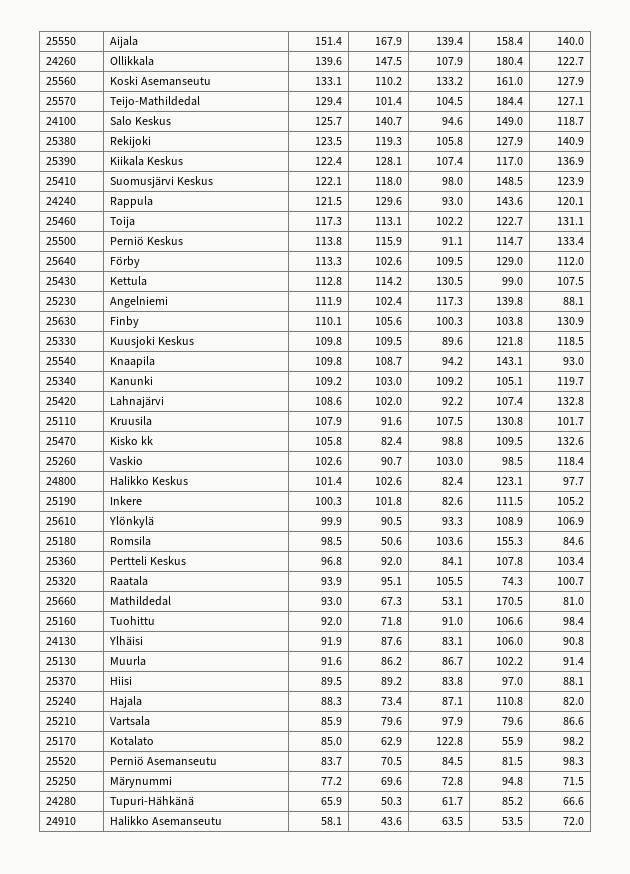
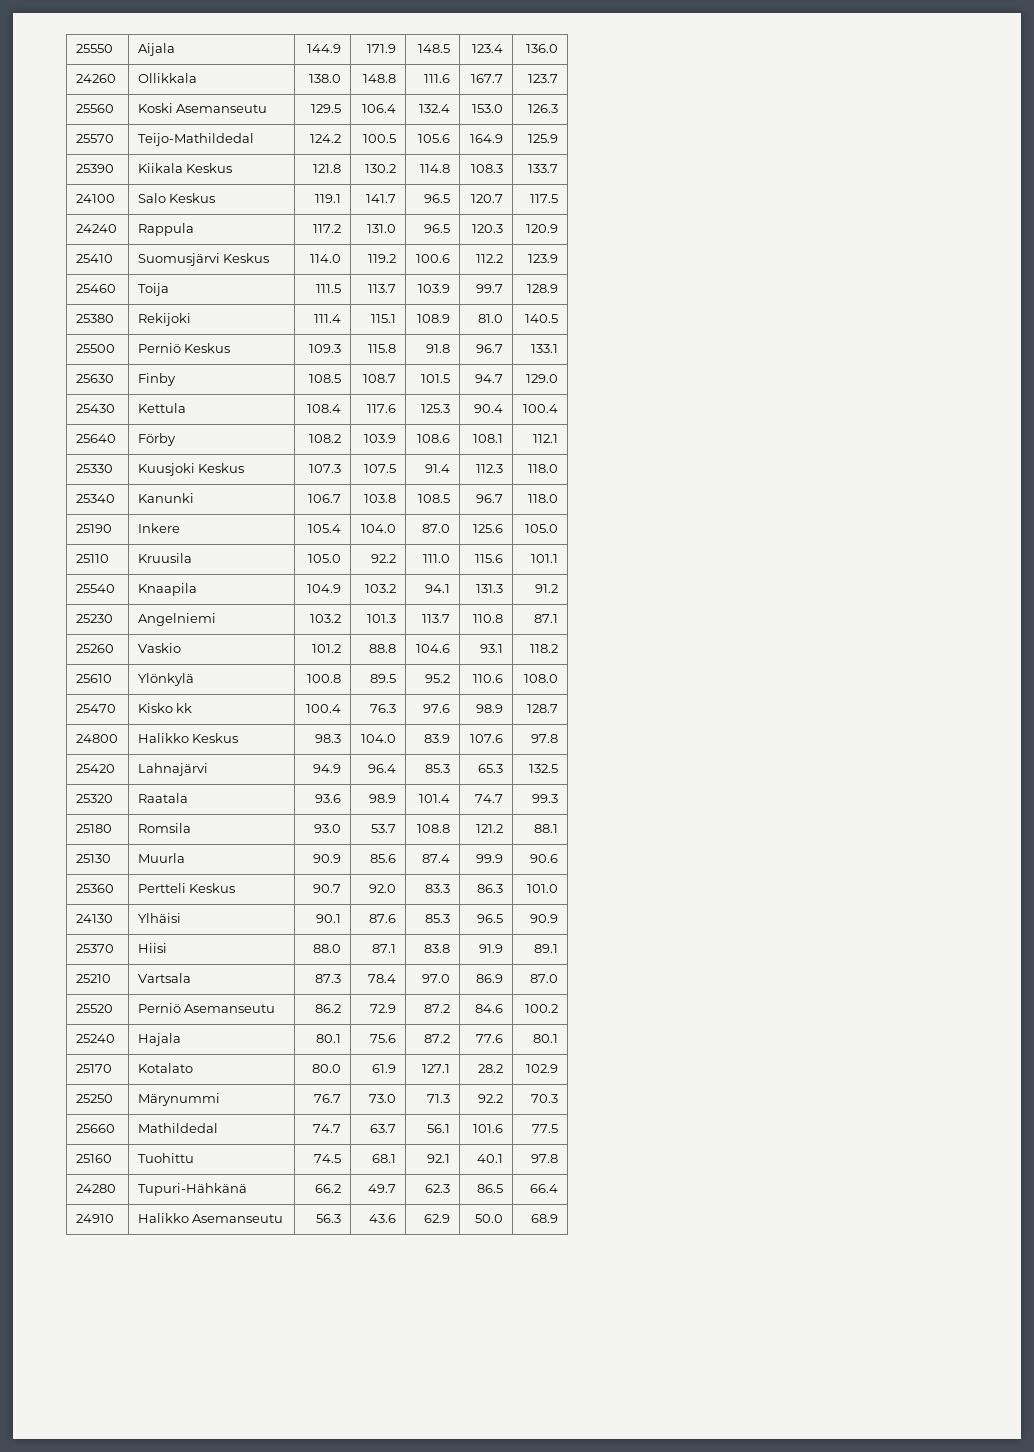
[315,37,343,45] [375,37,403,45] [436,37,464,45] [496,37,524,45] [557,37,585,45] [45,57,76,65] [109,56,154,66] [315,57,343,65] [375,57,403,65] [436,57,464,65] [496,57,524,65] [557,57,585,65] [45,77,76,85] [109,76,212,86] [315,77,343,85] [375,77,403,85] [436,77,464,85] [496,77,524,85] [557,77,585,85] [45,97,76,105] [109,96,200,108] [315,97,343,105] [375,97,403,105] [436,97,464,105] [496,97,524,105] [557,97,585,105] [45,117,76,125] [109,116,172,126] [315,117,343,125] [375,117,403,125] [442,117,464,125] [496,117,524,125] [557,117,585,125] [45,137,76,145] [109,136,151,148] [315,137,343,145] [375,137,403,145] [436,137,464,145] [496,137,524,145] [557,137,585,145] [45,157,76,165] [109,156,184,166] [315,157,343,165] [375,157,403,165] [436,157,464,165] [496,157,524,165] [557,157,585,165] [45,177,76,185] [109,176,214,188] [315,177,343,185] [375,177,403,185] [442,177,464,185] [496,177,524,185] [557,177,585,185] [45,197,76,205] [109,196,153,208] [315,197,343,205] [375,197,403,205] [442,197,464,205] [496,197,524,205] [557,197,585,205] [45,217,76,225] [109,216,135,228] [315,217,343,225] [375,217,403,225] [436,217,464,225] [496,217,524,225] [557,217,585,225] [45,237,76,245] [109,236,184,245] [315,237,343,245] [375,237,403,245] [442,237,464,245] [496,237,524,245] [557,237,585,245] [45,257,76,265] [109,256,140,268] [315,257,343,265] [375,257,403,265] [436,257,464,265] [496,257,524,265] [557,257,585,265] [45,277,76,285] [109,276,147,286] [315,277,343,285] [375,277,403,285] [436,277,464,285] [502,277,524,285] [557,277,585,285] [45,297,76,305] [109,296,168,308] [315,297,343,305] [375,297,403,305] [436,297,464,305] [496,297,524,305] [563,297,585,305] [45,317,76,325] [109,316,139,328] [315,317,343,325] [375,317,403,325] [436,317,464,325] [496,317,524,325] [557,317,585,325] [45,337,76,345] [109,336,195,348] [315,337,343,345] [375,337,403,345] [442,337,464,345] [496,337,524,345] [557,337,585,345] [45,357,76,365] [109,356,155,368] [315,357,343,365] [375,357,403,365] [442,357,464,365] [496,357,524,365] [563,357,585,365] [45,377,76,385] [109,376,153,386] [315,377,343,385] [375,377,403,385] [436,377,464,385] [496,377,524,385] [557,377,585,385] [45,397,76,405] [109,396,164,408] [315,397,343,405] [375,397,403,405] [442,397,464,405] [496,397,524,405] [557,397,585,405] [45,417,76,425] [109,416,152,426] [315,417,343,425] [381,417,403,425] [436,417,464,425] [496,417,524,425] [557,417,585,425] [45,437,76,445] [109,436,154,445] [315,437,343,445] [381,437,403,445] [442,437,464,445] [496,437,524,445] [557,437,585,445] [45,457,76,465] [109,456,143,466] [315,457,343,465] [381,457,403,465] [436,457,464,465] [502,457,524,465] [557,457,585,465] [45,477,76,485] [109,476,189,486] [315,477,343,485] [375,477,403,485] [442,477,464,485] [496,477,524,485] [563,477,585,485] [45,497,76,505] [109,496,142,505] [315,497,343,505] [375,497,403,505] [442,497,464,505] [496,497,524,505] [557,497,585,505] [45,517,76,525] [108,516,154,528] [321,517,343,525] [381,517,403,525] [442,517,464,525] [496,517,524,525] [557,517,585,525] [45,537,76,545] [109,536,151,546] [321,537,343,545] [381,537,403,545] [436,537,464,545] [496,537,524,545] [563,537,585,545] 151.4 | 167.9 | 139.4 | 158.4 | 140.0 // 24260 | Ollikkala | 139.6 | 147.5 | 107.9 | 180.4 | 122.7 // 25560 | Koski Asemanseutu | 133.1 | 110.2 | 133.2 | 161.0 | 127.9 // 25570 | Teijo-Mathildedal | 129.4 | 101.4 | 104.5 | 184.4 | 127.1 // 24100 | Salo Keskus | 125.7 | 140.7 | 94.6 | 149.0 | 118.7 // 25380 | Rekijoki | 123.5 | 119.3 | 105.8 | 127.9 | 140.9 // 25390 | Kiikala Keskus | 122.4 | 128.1 | 107.4 | 117.0 | 136.9 // 25410 | Suomusjärvi Keskus | 122.1 | 118.0 | 98.0 | 148.5 | 123.9 // 24240 | Rappula | 121.5 | 129.6 | 93.0 | 143.6 | 120.1 // 25460 | Toija | 117.3 | 113.1 | 102.2 | 122.7 | 131.1 // 25500 | Perniö Keskus | 113.8 | 115.9 | 91.1 | 114.7 | 133.4 // 25640 | Förby | 113.3 | 102.6 | 109.5 | 129.0 | 112.0 // 25430 | Kettula | 112.8 | 114.2 | 130.5 | 99.0 | 107.5 // 25230 | Angelniemi | 111.9 | 102.4 | 117.3 | 139.8 | 88.1 // 25630 | Finby | 110.1 | 105.6 | 100.3 | 103.8 | 130.9 // 25330 | Kuusjoki Keskus | 109.8 | 109.5 | 89.6 | 121.8 | 118.5 // 25540 | Knaapila | 109.8 | 108.7 | 94.2 | 143.1 | 93.0 // 25340 | Kanunki | 109.2 | 103.0 | 109.2 | 105.1 | 119.7 // 25420 | Lahnajärvi | 108.6 | 102.0 | 92.2 | 107.4 | 132.8 // 25110 | Kruusila | 107.9 | 91.6 | 107.5 | 130.8 | 101.7 // 25470 | Kisko kk | 105.8 | 82.4 | 98.8 | 109.5 | 132.6 // 25260 | Vaskio | 102.6 | 90.7 | 103.0 | 98.5 | 118.4 // 24800 | Halikko Keskus | 101.4 | 102.6 | 82.4 | 123.1 | 97.7 // 25190 | Inkere | 100.3 | 101.8 | 82.6 | 111.5 | 105.2 // 25610 | Ylönkylä | 99.9 | 90.5 | 93.3 | 108.9 | 106.9 // 25180 | Romsila | 98.5 | 50.6 | 103.6 | 155.3 | 84.6 -> [307,44,342,53] [367,44,397,53] [418,44,451,53] [472,44,504,53] [526,44,559,53] [75,74,116,83] [137,73,197,83] [309,74,342,83] [363,74,397,83] [424,74,451,83] [471,74,504,83] [528,74,559,83] [75,104,114,113] [137,103,268,113] [311,104,342,113] [362,104,397,113] [419,104,451,113] [472,104,504,113] [528,104,559,113] [75,134,114,143] [137,133,254,146] [310,134,342,143] [363,134,397,143] [418,134,451,143] [470,134,504,143] [528,134,559,143] [75,164,114,173] [137,163,233,173] [313,164,342,173] [365,164,397,173] [420,164,451,173] [471,164,504,173] [528,164,559,173] [75,194,115,203] [137,193,216,203] [315,194,342,203] [366,194,397,203] [424,194,451,203] [471,194,504,203] [530,194,559,203] [75,224,117,233] [137,223,194,236] [313,224,342,233] [367,224,397,233] [424,224,451,233] [472,224,504,233] [526,224,559,233] [75,254,113,263] [137,253,270,266] [310,254,342,263] [368,254,397,263] [416,254,451,263] [476,254,504,263] [528,254,559,263] [75,284,116,293] [137,283,169,296] [316,284,342,293] [368,284,397,293] [418,284,451,293] [476,284,504,293] [527,284,559,293] [75,314,114,323] [137,313,191,326] [314,314,342,323] [371,314,397,323] [417,314,451,323] [478,314,504,323] [525,314,559,323] [75,344,115,353] [137,343,231,353] [309,344,342,353] [368,344,397,353] [426,344,451,353] [476,344,504,353] [531,344,559,353] [75,374,114,383] [137,373,176,386] [309,374,342,383] [363,374,397,383] [421,374,451,383] [475,374,504,383] [526,374,559,383] [75,404,115,413] [137,403,186,413] [307,404,342,413] [367,404,397,413] [421,404,451,413] [474,404,504,413] [523,404,559,413] [75,434,116,443] [137,433,176,446] [309,434,342,443] [364,434,397,443] [417,434,451,443] [473,434,504,443] [533,434,559,443] [75,464,113,473] [137,463,245,476] [309,464,342,473] [364,464,397,473] [425,464,451,473] [476,464,504,473] [528,464,559,473] [75,494,115,503] [137,493,194,503] [308,494,342,503] [364,494,397,503] [418,494,451,503] [476,494,504,503] [528,494,559,503] [75,524,112,533] [137,523,180,533] [308,524,342,533] [361,524,397,533] [422,524,451,533] [473,524,504,533] [525,524,559,533] [75,554,109,563] [137,553,192,563] [308,554,342,563] [371,554,397,563] [423,554,451,563] [475,554,504,563] [531,554,559,563] [75,584,115,593] [137,583,197,596] [307,584,342,593] [365,584,397,593] [425,584,451,593] [476,584,504,593] [535,584,559,593] [75,614,113,623] [137,613,216,626] [310,614,342,623] [367,614,397,623] [422,614,451,623] [473,614,504,623] [534,614,559,623] [75,644,114,653] [137,643,181,653] [312,644,342,653] [369,644,397,653] [416,644,451,653] [480,644,504,653] [530,644,559,653] [75,674,112,683] [137,673,194,686] [307,674,342,683] [370,674,397,683] [425,674,451,683] [473,674,504,683] [524,674,559,683] [75,704,116,713] [137,703,193,713] [306,704,342,713] [370,704,397,713] [423,704,451,713] [476,704,504,713] [527,704,559,713] [75,734,118,743] [137,733,239,743] [315,734,342,743] [361,734,397,743] [424,734,451,743] [470,734,504,743] [531,734,559,743] [75,764,115,773] [137,763,208,776] [313,764,342,773] [368,764,397,773] [425,764,451,773] [478,764,504,773] [529,764,559,773] [75,794,113,803] [137,793,188,803] [315,794,342,803] [369,794,397,803] [419,794,451,803] [475,794,504,803] [532,794,559,803] [75,824,112,833] [137,823,191,833] [314,824,342,833] [371,824,397,833] [417,824,451,833] [476,824,504,833] [534,824,559,833] [75,854,111,863] [137,853,185,863] [313,854,342,863] [370,854,397,863] [422,854,451,863] [476,854,504,863] [530,854,559,863] 144.9 | 171.9 | 148.5 | 123.4 | 136.0 // 24260 | Ollikkala | 138.0 | 148.8 | 111.6 | 167.7 | 123.7 // 25560 | Koski Asemanseutu | 129.5 | 106.4 | 132.4 | 153.0 | 126.3 // 25570 | Teijo-Mathildedal | 124.2 | 100.5 | 105.6 | 164.9 | 125.9 // 25390 | Kiikala Keskus | 121.8 | 130.2 | 114.8 | 108.3 | 133.7 // 24100 | Salo Keskus | 119.1 | 141.7 | 96.5 | 120.7 | 117.5 // 24240 | Rappula | 117.2 | 131.0 | 96.5 | 120.3 | 120.9 // 25410 | Suomusjärvi Keskus | 114.0 | 119.2 | 100.6 | 112.2 | 123.9 // 25460 | Toija | 111.5 | 113.7 | 103.9 | 99.7 | 128.9 // 25380 | Rekijoki | 111.4 | 115.1 | 108.9 | 81.0 | 140.5 // 25500 | Perniö Keskus | 109.3 | 115.8 | 91.8 | 96.7 | 133.1 // 25630 | Finby | 108.5 | 108.7 | 101.5 | 94.7 | 129.0 // 25430 | Kettula | 108.4 | 117.6 | 125.3 | 90.4 | 100.4 // 25640 | Förby | 108.2 | 103.9 | 108.6 | 108.1 | 112.1 // 25330 | Kuusjoki Keskus | 107.3 | 107.5 | 91.4 | 112.3 | 118.0 // 25340 | Kanunki | 106.7 | 103.8 | 108.5 | 96.7 | 118.0 // 25190 | Inkere | 105.4 | 104.0 | 87.0 | 125.6 | 105.0 // 25110 | Kruusila | 105.0 | 92.2 | 111.0 | 115.6 | 101.1 // 25540 | Knaapila | 104.9 | 103.2 | 94.1 | 131.3 | 91.2 // 25230 | Angelniemi | 103.2 | 101.3 | 113.7 | 110.8 | 87.1 // 25260 | Vaskio | 101.2 | 88.8 | 104.6 | 93.1 | 118.2 // 25610 | Ylönkylä | 100.8 | 89.5 | 95.2 | 110.6 | 108.0 // 25470 | Kisko kk | 100.4 | 76.3 | 97.6 | 98.9 | 128.7 // 24800 | Halikko Keskus | 98.3 | 104.0 | 83.9 | 107.6 | 97.8 // 25420 | Lahnajärvi | 94.9 | 96.4 | 85.3 | 65.3 | 132.5 // 25320 | Raatala | 93.6 | 98.9 | 101.4 | 74.7 | 99.3 // 25180 | Romsila | 93.0 | 53.7 | 108.8 | 121.2 | 88.1 // 25130 | Muurla | 90.9 | 85.6 | 87.4 | 99.9 | 90.6
[321,557,343,565] [381,557,403,565] [442,557,464,565] [496,557,524,565] [557,557,585,565] [45,577,76,585] [109,576,148,586] [321,577,343,585] [381,577,403,585] [436,577,464,585] [502,577,524,585] [557,577,585,585] [45,597,76,605] [109,596,171,606] [321,597,343,605] [381,597,403,605] [442,597,464,605] [496,597,524,605] [563,597,585,605] [45,617,76,625] [109,616,155,625] [321,617,343,625] [381,617,403,625] [442,617,464,625] [496,617,524,625] [563,617,585,625] 96.8 | 92.0 | 84.1 | 107.8 | 103.4 // 25320 | Raatala | 93.9 | 95.1 | 105.5 | 74.3 | 100.7 // 25660 | Mathildedal | 93.0 | 67.3 | 53.1 | 170.5 | 81.0 // 25160 | Tuohittu | 92.0 | 71.8 | 91.0 | 106.6 | 98.4 -> [313,884,342,893] [369,884,397,893] [425,884,451,893] [477,884,504,893] [527,884,559,893] 90.7 | 92.0 | 83.3 | 86.3 | 101.0
[321,637,343,645] 91.9 -> [316,914,342,923] 90.1
[442,637,464,645] [496,637,524,645] [563,637,585,645] [45,657,76,665] [109,656,146,666] [321,657,343,665] [381,657,403,665] [442,657,464,665] [496,657,524,665] [563,657,585,665] 83.1 | 106.0 | 90.8 // 25130 | Muurla | 91.6 | 86.2 | 86.7 | 102.2 | 91.4 -> [425,914,451,923] [477,914,504,923] [530,914,559,923] 85.3 | 96.5 | 90.9
[321,677,343,685] [381,677,403,685] 89.5 | 89.2 -> [313,944,342,953] [372,944,397,953] 88.0 | 87.1
[502,677,524,685] [563,677,585,685] [45,697,76,705] [109,696,142,708] [321,697,343,705] [381,697,403,705] [442,697,464,705] [496,697,524,705] [563,697,585,705] [45,717,76,725] [109,716,150,726] [321,717,343,725] [381,717,403,725] [442,717,464,725] [502,717,524,725] [563,717,585,725] [45,737,76,745] [109,736,154,746] [321,737,343,745] [381,737,403,745] [436,737,464,745] [502,737,524,745] [563,737,585,745] [45,757,76,765] [109,756,218,766] [321,757,343,765] [381,757,403,765] [442,757,464,765] [502,757,524,765] [563,757,585,765] [45,777,76,785] [109,776,172,788] [321,777,343,785] [381,777,403,785] [442,777,464,785] [502,777,524,785] [563,777,585,785] [45,797,76,805] [109,796,194,808] [321,797,343,805] [381,797,403,805] [442,797,464,805] [502,797,524,805] [563,797,585,805] 97.0 | 88.1 // 25240 | Hajala | 88.3 | 73.4 | 87.1 | 110.8 | 82.0 // 25210 | Vartsala | 85.9 | 79.6 | 97.9 | 79.6 | 86.6 // 25170 | Kotalato | 85.0 | 62.9 | 122.8 | 55.9 | 98.2 // 25520 | Perniö Asemanseutu | 83.7 | 70.5 | 84.5 | 81.5 | 98.3 // 25250 | Märynummi | 77.2 | 69.6 | 72.8 | 94.8 | 71.5 // 24280 | Tupuri-Hähkänä | 65.9 | 50.3 | 61.7 | 85.2 | 66.6 -> [479,944,504,953] [534,944,559,953] [75,974,111,983] [137,973,191,983] [315,974,342,983] [368,974,397,983] [422,974,451,983] [476,974,504,983] [530,974,559,983] [75,1004,113,1013] [137,1003,276,1013] [315,1004,342,1013] [370,1004,397,1013] [424,1004,451,1013] [475,1004,504,1013] [525,1004,559,1013] [75,1034,115,1043] [137,1033,181,1046] [316,1034,342,1043] [370,1034,397,1043] [424,1034,451,1043] [476,1034,504,1043] [533,1034,559,1043] [75,1064,112,1073] [137,1063,193,1073] [312,1064,342,1073] [372,1064,397,1073] [422,1064,451,1073] [478,1064,504,1073] [526,1064,559,1073] [75,1094,113,1103] [137,1093,220,1106] [314,1094,342,1103] [369,1094,397,1103] [427,1094,451,1103] [478,1094,504,1103] [531,1094,559,1103] [75,1124,115,1133] [137,1123,218,1133] [313,1124,342,1133] [370,1124,397,1133] [427,1124,451,1133] [473,1124,504,1133] [532,1124,559,1133] [75,1154,112,1163] [137,1153,194,1163] [314,1154,342,1163] [372,1154,397,1163] [427,1154,451,1163] [477,1154,504,1163] [531,1154,559,1163] [75,1184,116,1193] [137,1183,247,1196] [315,1184,342,1193] [368,1184,397,1193] [425,1184,451,1193] [477,1184,504,1193] [530,1184,559,1193] 91.9 | 89.1 // 25210 | Vartsala | 87.3 | 78.4 | 97.0 | 86.9 | 87.0 // 25520 | Perniö Asemanseutu | 86.2 | 72.9 | 87.2 | 84.6 | 100.2 // 25240 | Hajala | 80.1 | 75.6 | 87.2 | 77.6 | 80.1 // 25170 | Kotalato | 80.0 | 61.9 | 127.1 | 28.2 | 102.9 // 25250 | Märynummi | 76.7 | 73.0 | 71.3 | 92.2 | 70.3 // 25660 | Mathildedal | 74.7 | 63.7 | 56.1 | 101.6 | 77.5 // 25160 | Tuohittu | 74.5 | 68.1 | 92.1 | 40.1 | 97.8 // 24280 | Tupuri-Hähkänä | 66.2 | 49.7 | 62.3 | 86.5 | 66.4
[321,817,343,825] 58.1 -> [316,1214,342,1223] 56.3
[442,817,464,825] [502,817,524,825] [563,817,585,825] 63.5 | 53.5 | 72.0 -> [424,1214,451,1223] [475,1214,504,1223] [531,1214,559,1223] 62.9 | 50.0 | 68.9

